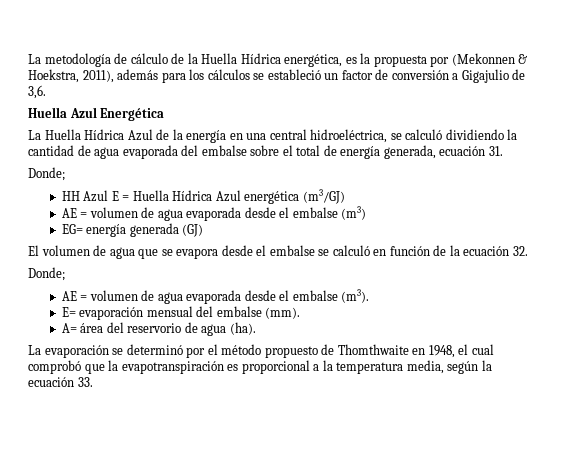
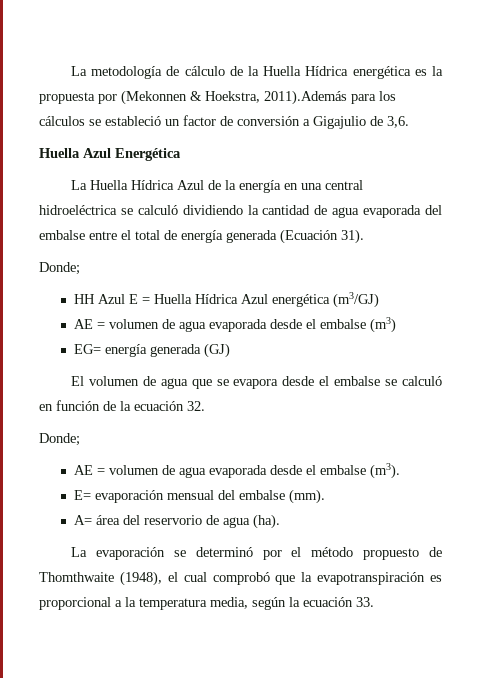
[284,54,343,67] energética, -> [352,66,411,79] energética
[82,69,159,83] 2011), además -> [264,90,347,105] 2011).Además
[310,129,388,143] hidroeléctrica, -> [39,205,117,215] hidroeléctrica
[250,145,280,156] sobre -> [89,231,117,240] entre
[383,145,503,159] generada, ecuación 31. -> [226,229,364,244] generada (Ecuación 31).
[412,345,455,358] en 1948, -> [119,571,162,586] (1948),

